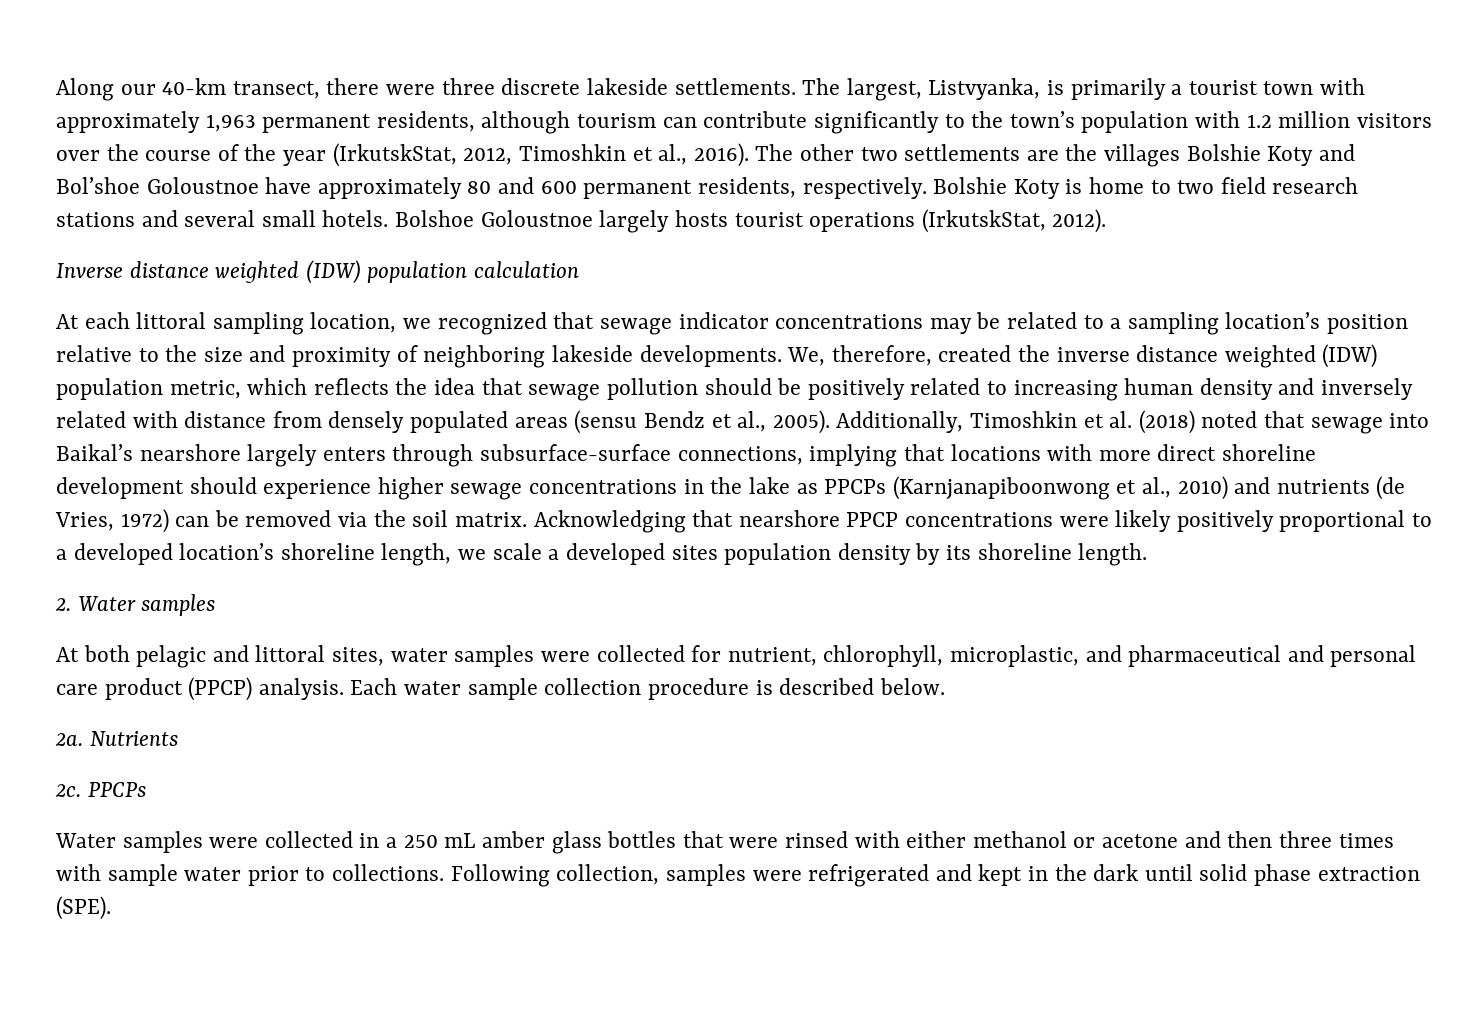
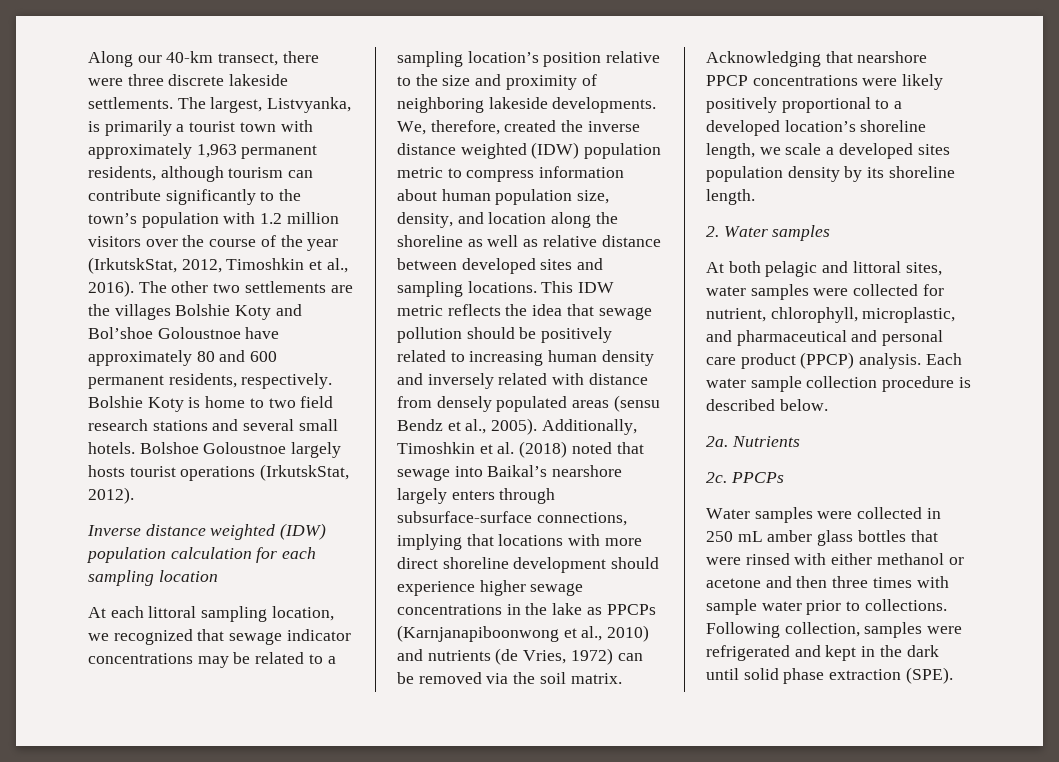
(580, 269) none -> [256,547,317,563] [88,570,218,586] for each sampling location
[169,378,308,399] metric, which -> [397,166,625,182] [397,189,610,205] [397,212,618,228] [397,235,661,247] [397,258,604,274] [397,281,615,297] [397,305,443,316] metric to compress information about human population size, density, and location along the shoreline as well as relative distance between developed sites and sampling locations. This IDW metric
[386,837,398,848] a -> (941, 513) none

